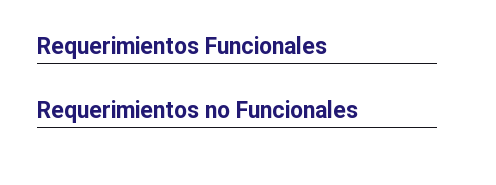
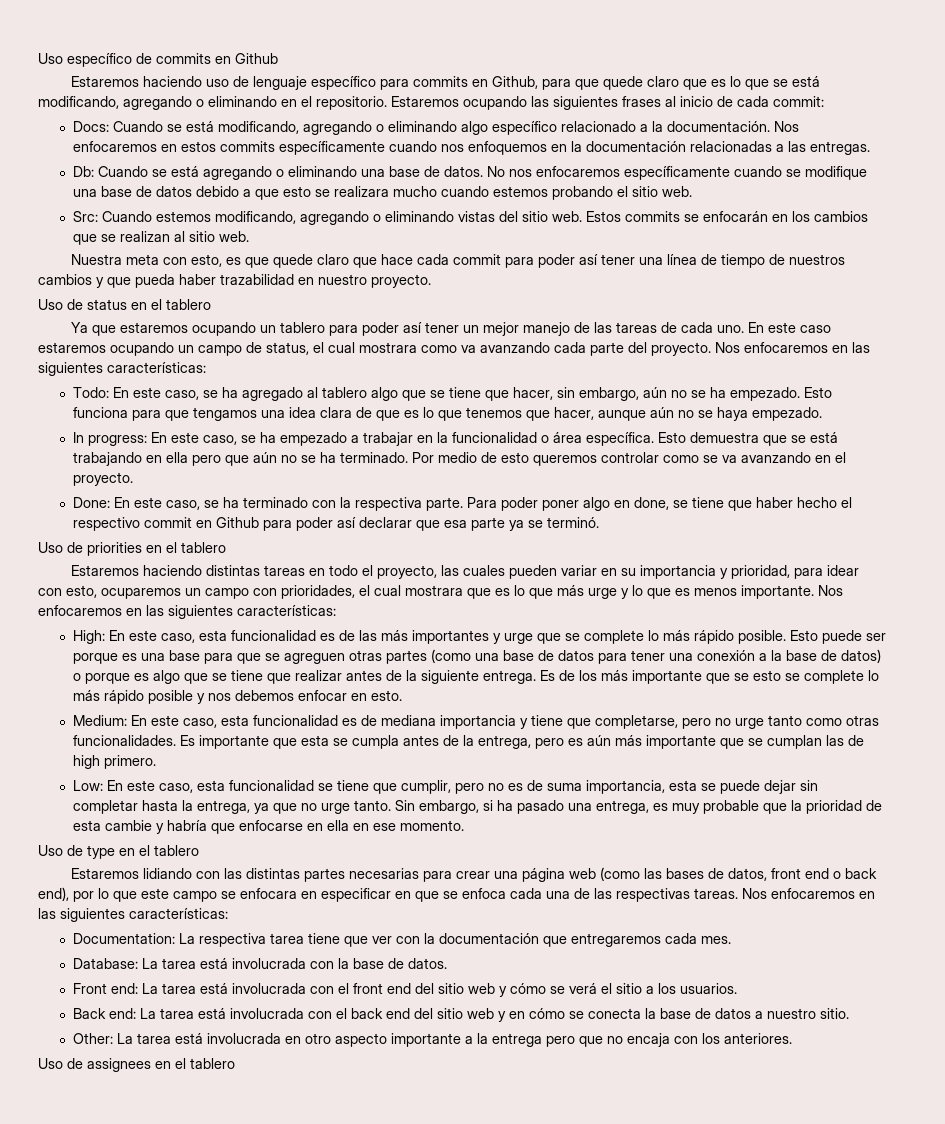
[37,36,328,59] [37,100,359,123] Requerimientos Funcionales // Requerimientos no Funcionales -> [38,53,278,67] [71,76,821,90] [38,96,824,110] [73,121,800,135] [73,141,871,155] [73,166,868,180] [73,186,693,200] [73,211,869,225] [73,231,250,245] [71,254,846,268] [38,274,431,288] [38,299,211,310] [71,322,832,336] [38,342,870,356] [38,362,206,376] [73,387,833,401] [73,407,823,421] [73,432,839,446] [73,452,847,466] [73,472,134,486] [73,497,853,511] [73,517,600,531] [38,542,226,556] [71,565,860,579] [38,585,843,599] [38,605,336,619] [73,630,887,644] [73,649,882,664] [73,670,880,684] [73,690,403,704] [73,715,880,729] [73,735,865,749] [73,755,157,769] [73,780,819,794] [73,800,883,814] [73,820,465,834] [38,845,199,859] [71,867,878,882] [38,887,875,902] [38,908,228,922] [73,933,732,947] [73,958,448,969] [73,983,738,997] [73,1008,850,1022] [73,1033,793,1047] [38,1058,235,1072] Uso específico de commits en Github // Estaremos haciendo uso de lenguaje específico para commits en Github, para que quede claro que es lo que se está modificando, agregando o eliminando en el repositorio. Estaremos ocupando las siguientes frases al inicio de cada commit: // Docs: Cuando se está modificando, agregando o eliminando algo específico relacionado a la documentación. Nos enfocaremos en estos commits específicamente cuando nos enfoquemos en la documentación relacionadas a las entregas. // Db: Cuando se está agregando o eliminando una base de datos. No nos enfocaremos específicamente cuando se modifique una base de datos debido a que esto se realizara mucho cuando estemos probando el sitio web. // Src: Cuando estemos modificando, agregando o eliminando vistas del sitio web. Estos commits se enfocarán en los cambios que se realizan al sitio web. // Nuestra meta con esto, es que quede claro que hace cada commit para poder así tener una línea de tiempo de nuestros cambios y que pueda haber trazabilidad en nuestro proyecto. // Uso de status en el tablero // Ya que estaremos ocupando un tablero para poder así tener un mejor manejo de las tareas de cada uno. En este caso estaremos ocupando un campo de status, el cual mostrara como va avanzando cada parte del proyecto. Nos enfocaremos en las siguientes características: // Todo: En este caso, se ha agregado al tablero algo que se tiene que hacer, sin embargo, aún no se ha empezado. Esto funciona para que tengamos una idea clara de que es lo que tenemos que hacer, aunque aún no se haya empezado. // In progress: En este caso, se ha empezado a trabajar en la funcionalidad o área específica. Esto demuestra que se está trabajando en ella pero que aún no se ha terminado. Por medio de esto queremos controlar como se va avanzando en el proyecto. // Done: En este caso, se ha terminado con la respectiva parte. Para poder poner algo en done, se tiene que haber hecho el respectivo commit en Github para poder así declarar que esa parte ya se terminó. // Uso de priorities en el tablero // Estaremos haciendo distintas tareas en todo el proyecto, las cuales pueden variar en su importancia y prioridad, para idear con esto, ocuparemos un campo con prioridades, el cual mostrara que es lo que más urge y lo que es menos importante. Nos enfocaremos en las siguientes características: // High: En este caso, esta funcionalidad es de las más importantes y urge que se complete lo más rápido posible. Esto puede ser porque es una base para que se agreguen otras partes (como una base de datos para tener una conexión a la base de datos) o porque es algo que se tiene que realizar antes de la siguiente entrega. Es de los más importante que se esto se complete lo más rápido posible y nos debemos enfocar en esto. // Medium: En este caso, esta funcionalidad es de mediana importancia y tiene que completarse, pero no urge tanto como otras funcionalidades. Es importante que esta se cumpla antes de la entrega, pero es aún más importante que se cumplan las de high primero. // Low: En este caso, esta funcionalidad se tiene que cumplir, pero no es de suma importancia, esta se puede dejar sin completar hasta la entrega, ya que no urge tanto. Sin embargo, si ha pasado una entrega, es muy probable que la prioridad de esta cambie y habría que enfocarse en ella en ese momento. // Uso de type en el tablero // Estaremos lidiando con las distintas partes necesarias para crear una página web (como las bases de datos, front end o back end), por lo que este campo se enfocara en especificar en que se enfoca cada una de las respectivas tareas. Nos enfocaremos en las siguientes características: // Documentation: La respectiva tarea tiene que ver con la documentación que entregaremos cada mes. // Database: La tarea está involucrada con la base de datos. // Front end: La tarea está involucrada con el front end del sitio web y cómo se verá el sitio a los usuarios. // Back end: La tarea está involucrada con el back end del sitio web y en cómo se conecta la base de datos a nuestro sitio. // Other: La tarea está involucrada en otro aspecto importante a la entrega pero que no encaja con los anteriores. // Uso de assignees en el tablero

